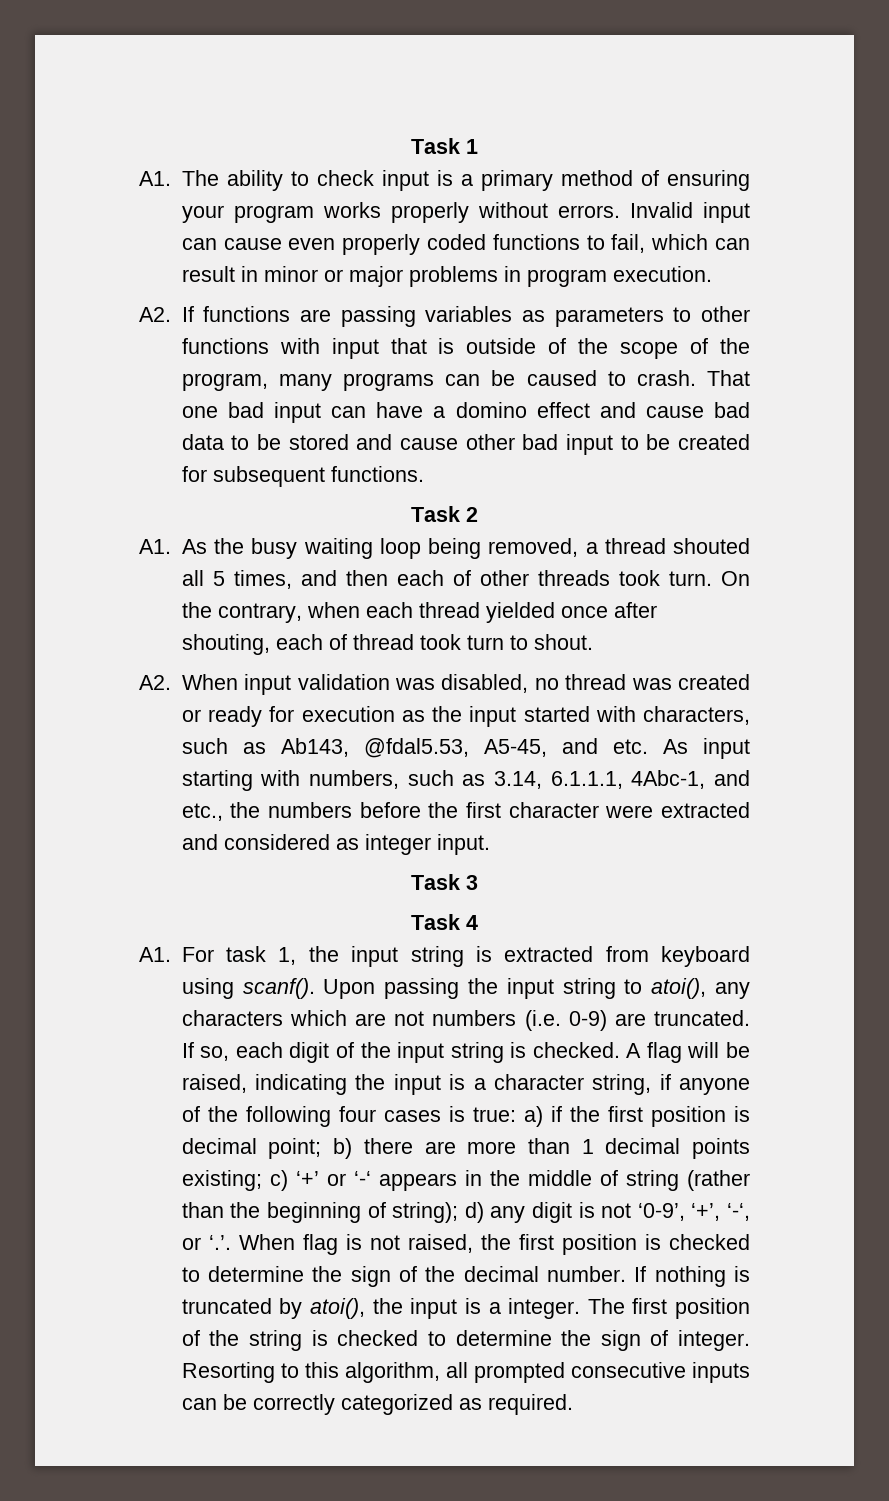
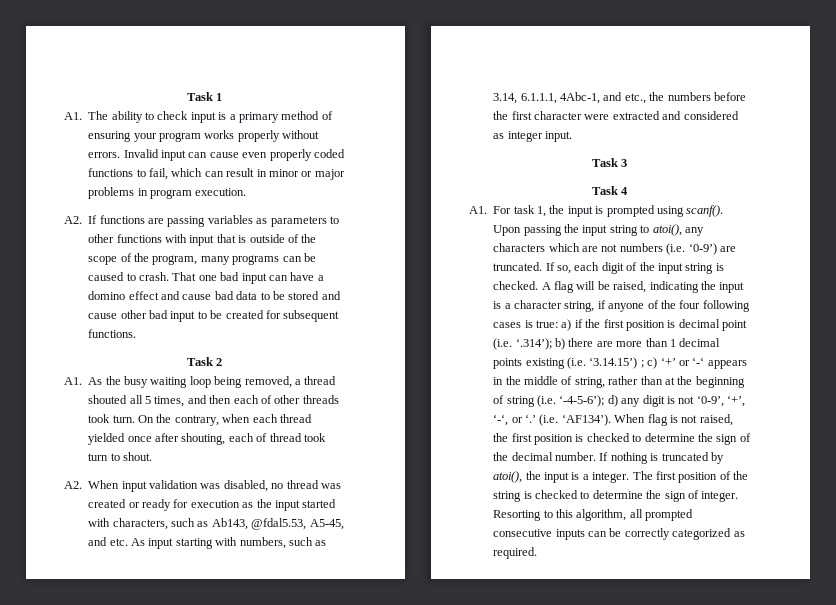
[410,946,750,967] string is extracted from keyboard -> [595,205,655,217] is prompted
[568,1010,607,1031] 0-9) -> [688,243,717,255] ‘0-9’)
[245,1106,376,1127] following four -> [679,300,750,312] four following
[268,1138,322,1159] point; -> [722,320,747,331] [493,338,552,350] point (i.e. ‘.314’);
[181,1170,262,1191] existing; -> [525,357,644,369] existing (i.e. ‘3.14.15’) ;
[625,1170,750,1191] [181,1202,459,1223] string (rather than the beginning of string); -> [574,376,745,388] [493,395,605,407] string, rather than at the beginning of string (i.e. ‘-4-5-6’);
[208,1235,231,1250] ‘.’. -> [525,414,611,426] ‘.’ (i.e. ‘AF134’).

